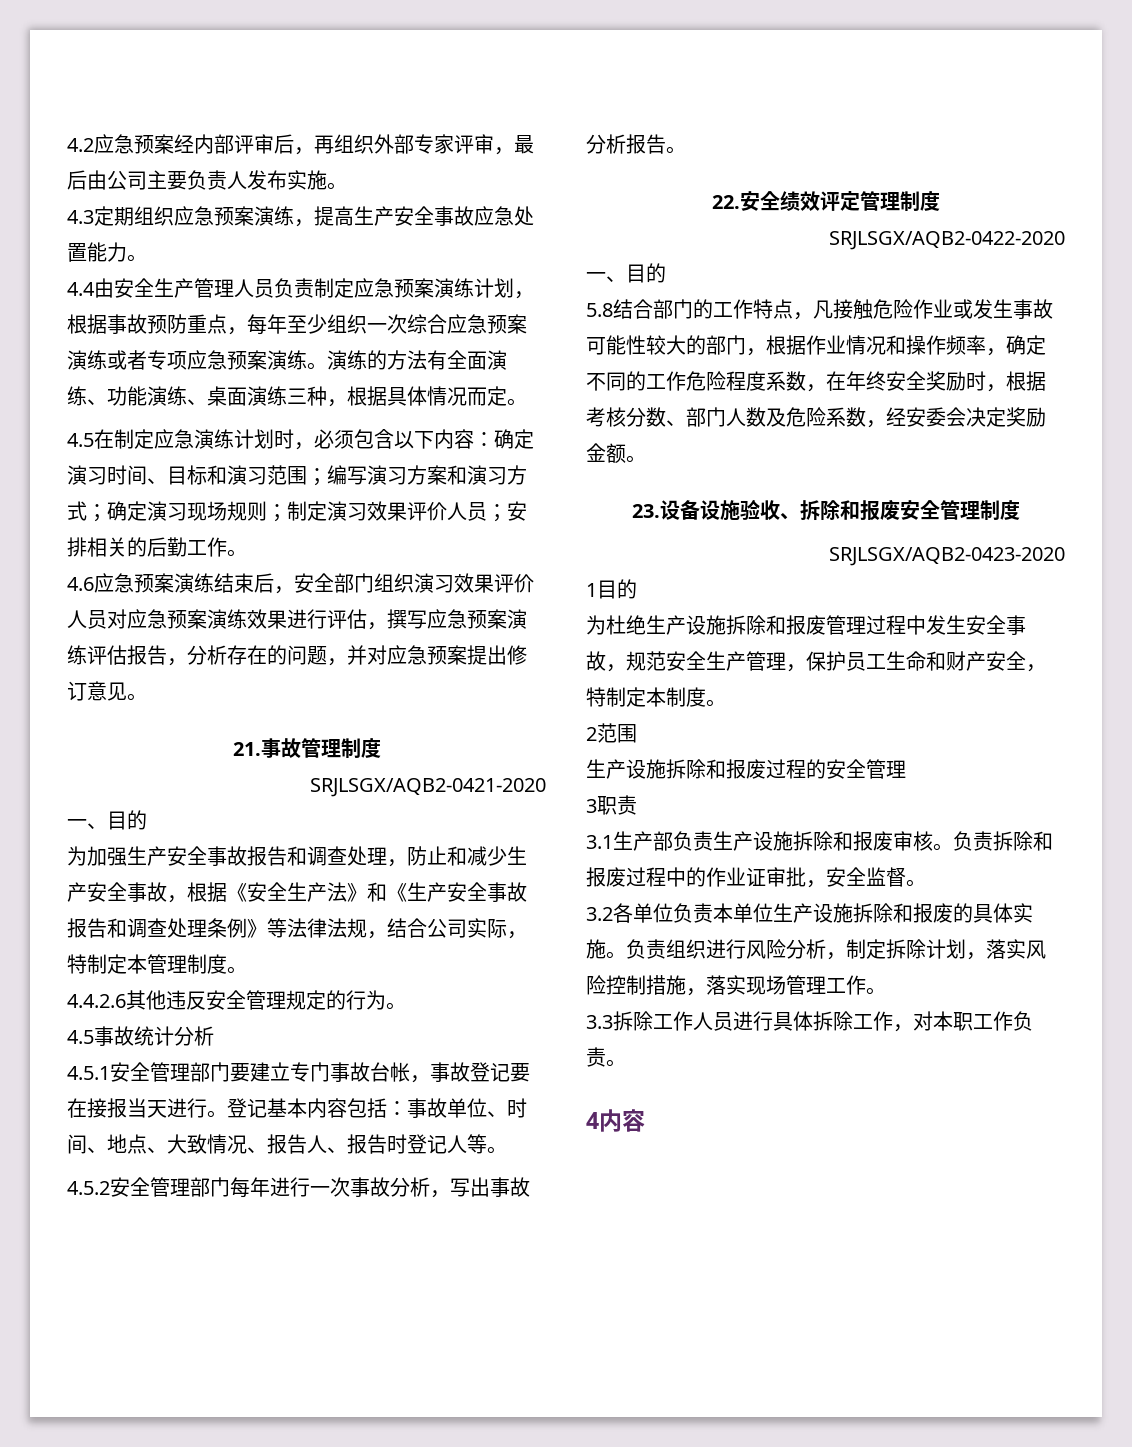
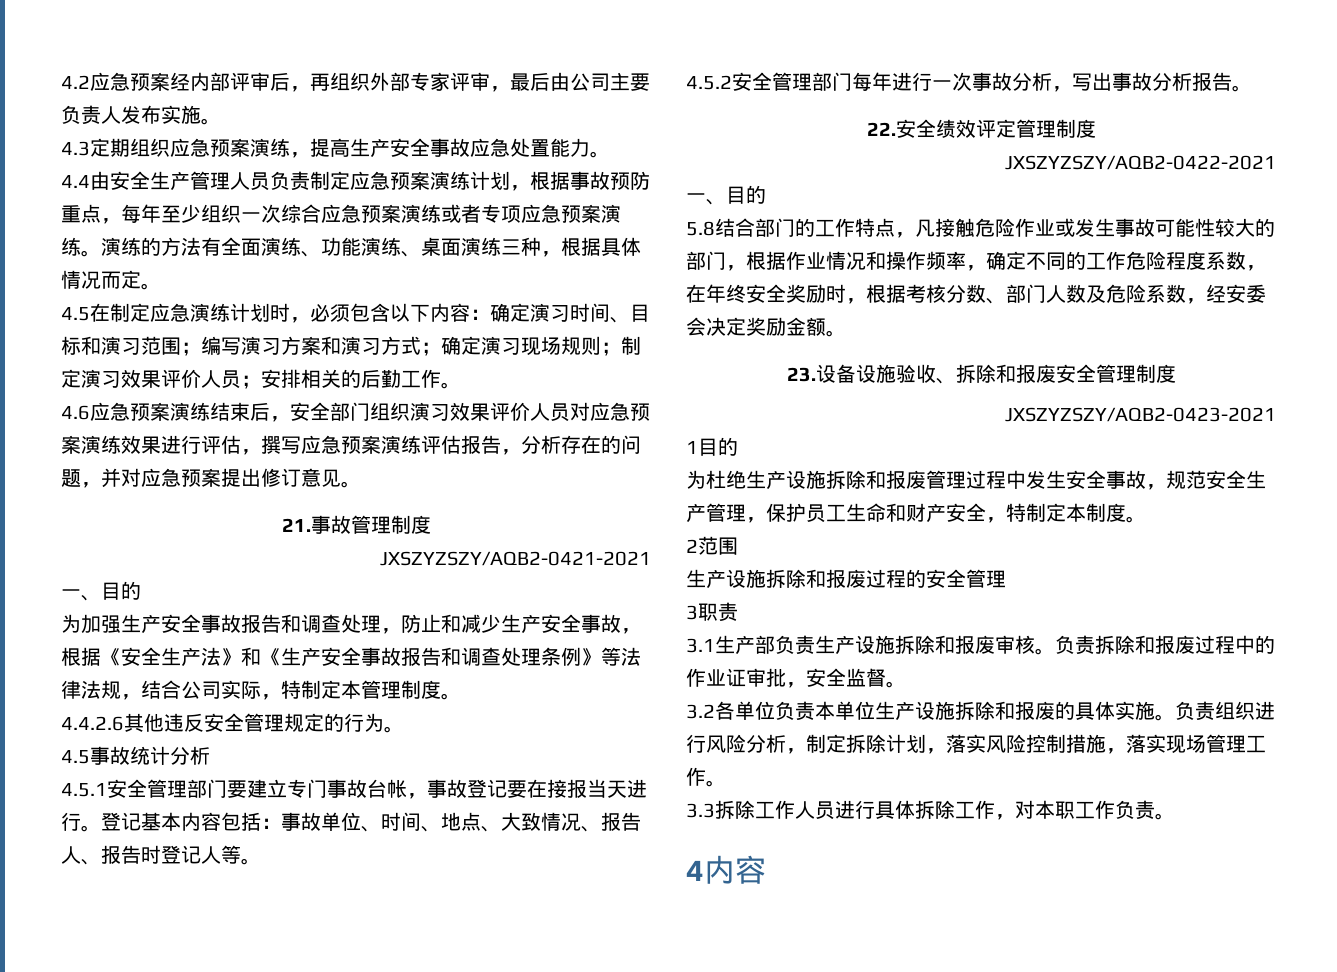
[310,778,546,797] SRJLSGX/AQB2-0421-2020 -> [380,551,651,566] JXSZYZSZY/AQB2-0421-2021
[829,231,1065,250] SRJLSGX/AQB2-0422-2020 -> [1005,155,1276,170] JXSZYZSZY/AQB2-0422-2021
[829,547,1065,566] SRJLSGX/AQB2-0423-2020 -> [1005,407,1276,422] JXSZYZSZY/AQB2-0423-2021

